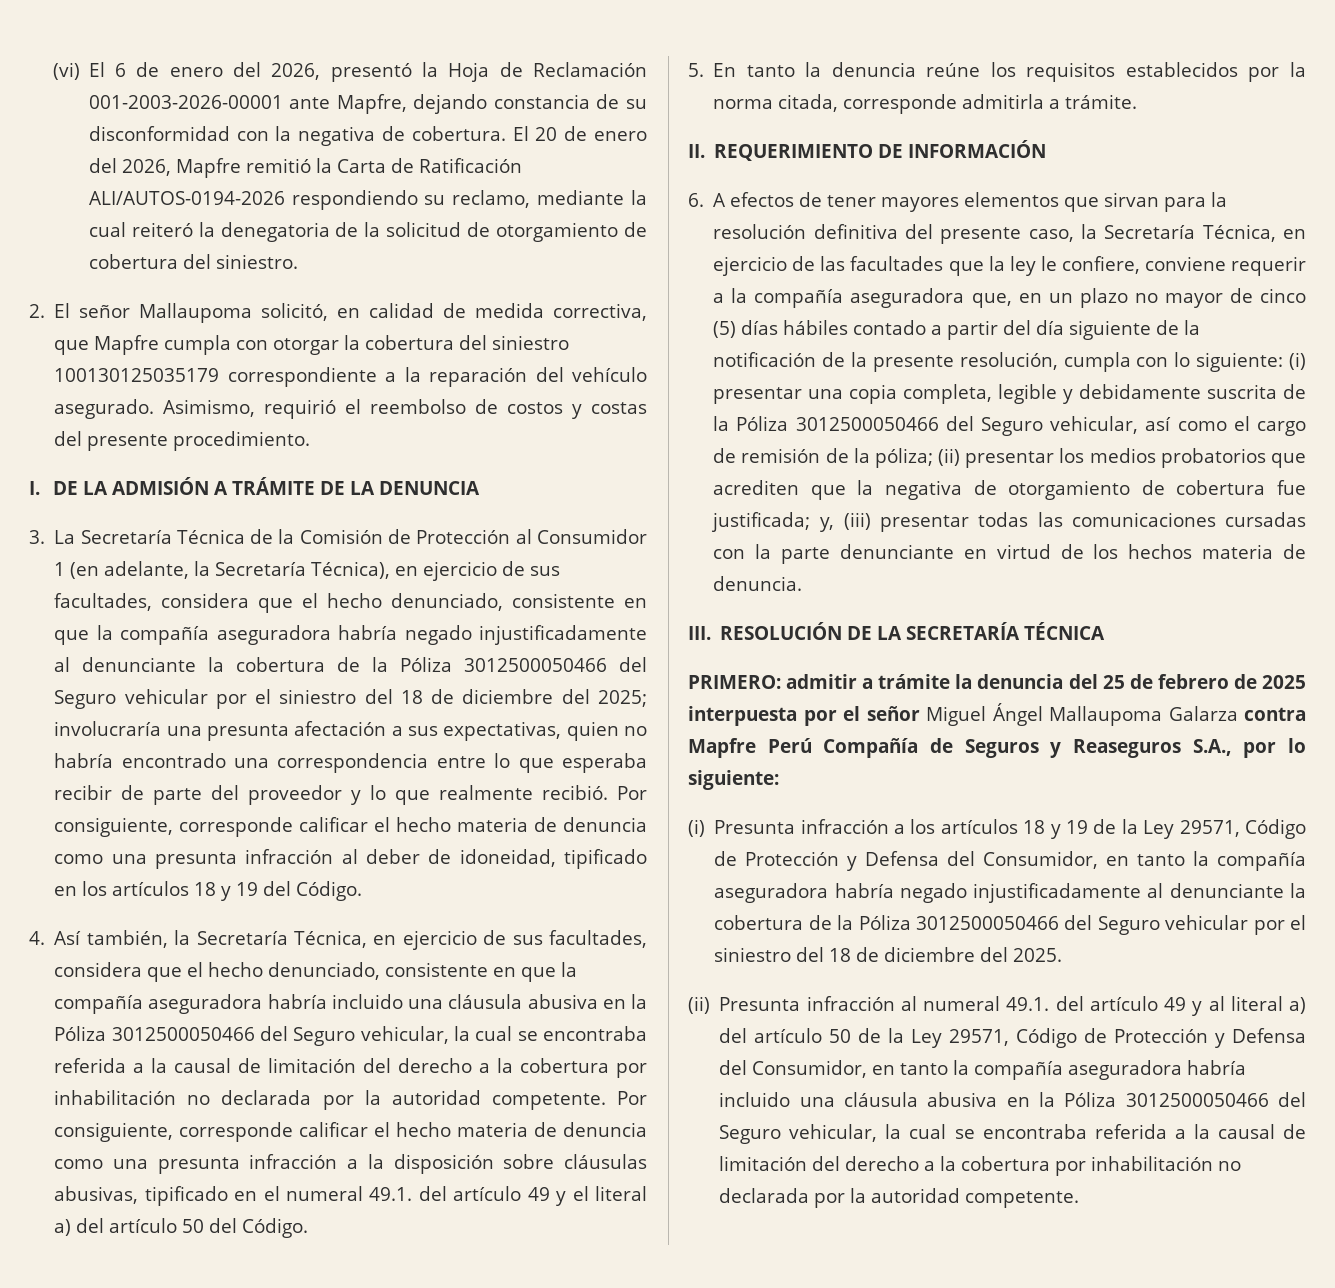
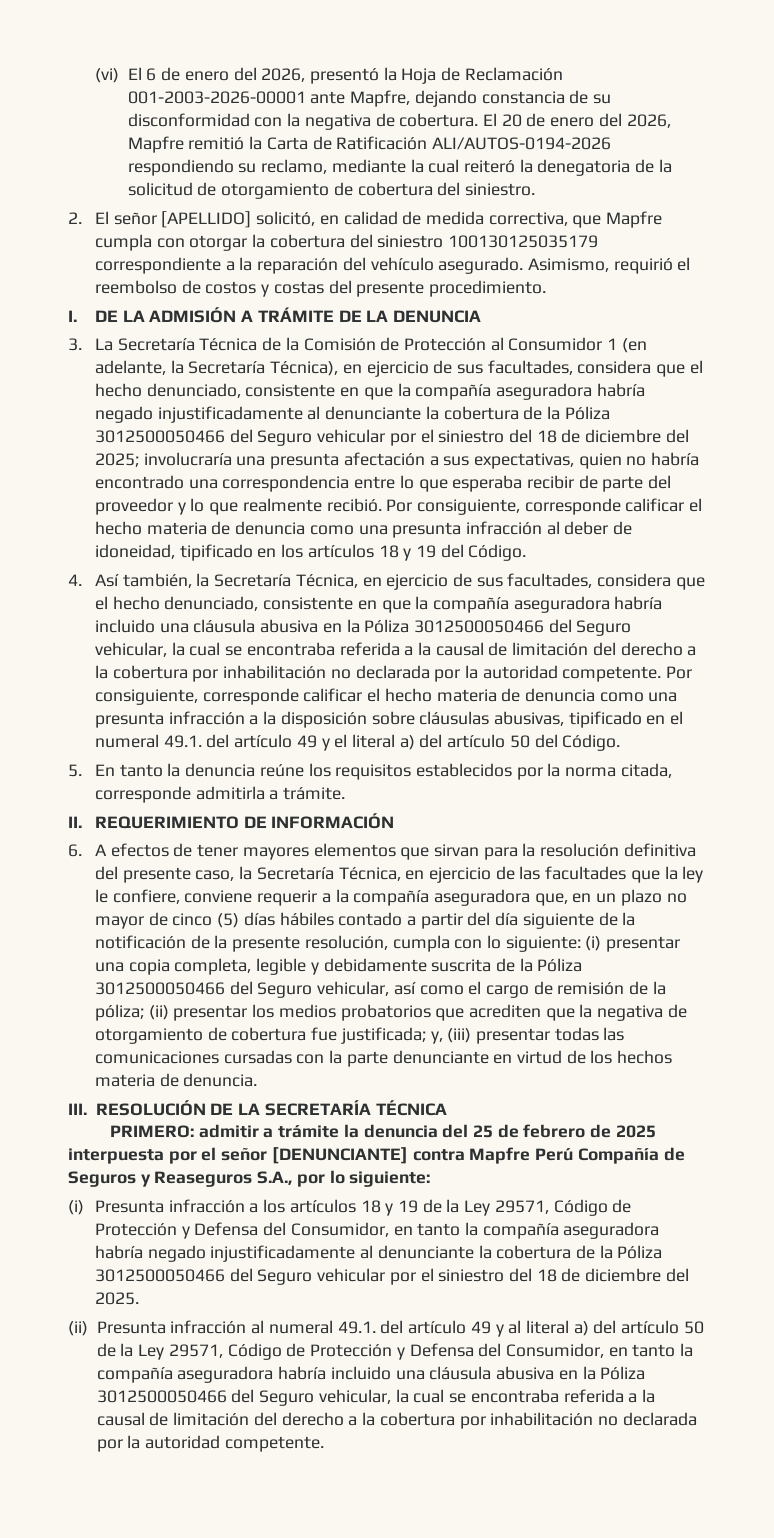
[139,303,253,323] Mallaupoma -> [161,211,252,228] [APELLIDO]
[926,703,1238,726] Miguel Ángel Mallaupoma Galarza -> [271,1147,408,1164] [DENUNCIANTE]

